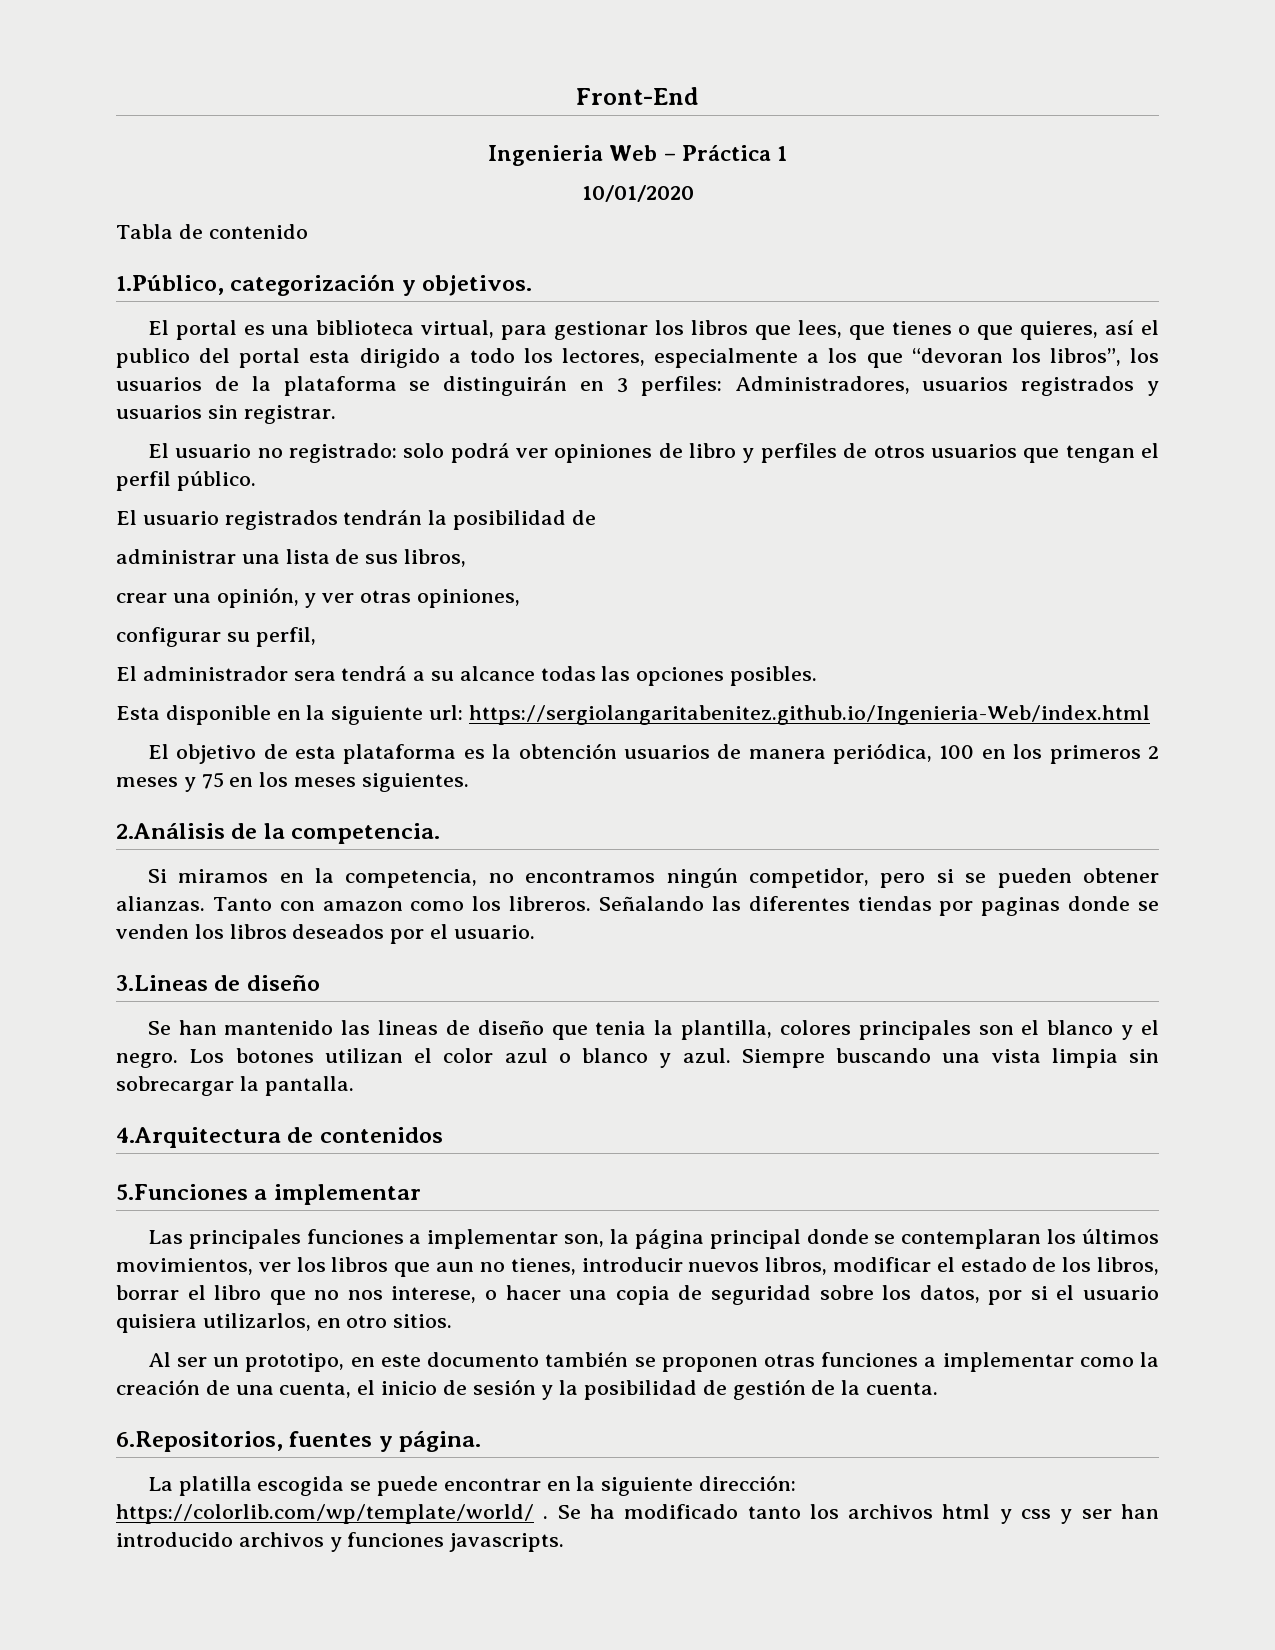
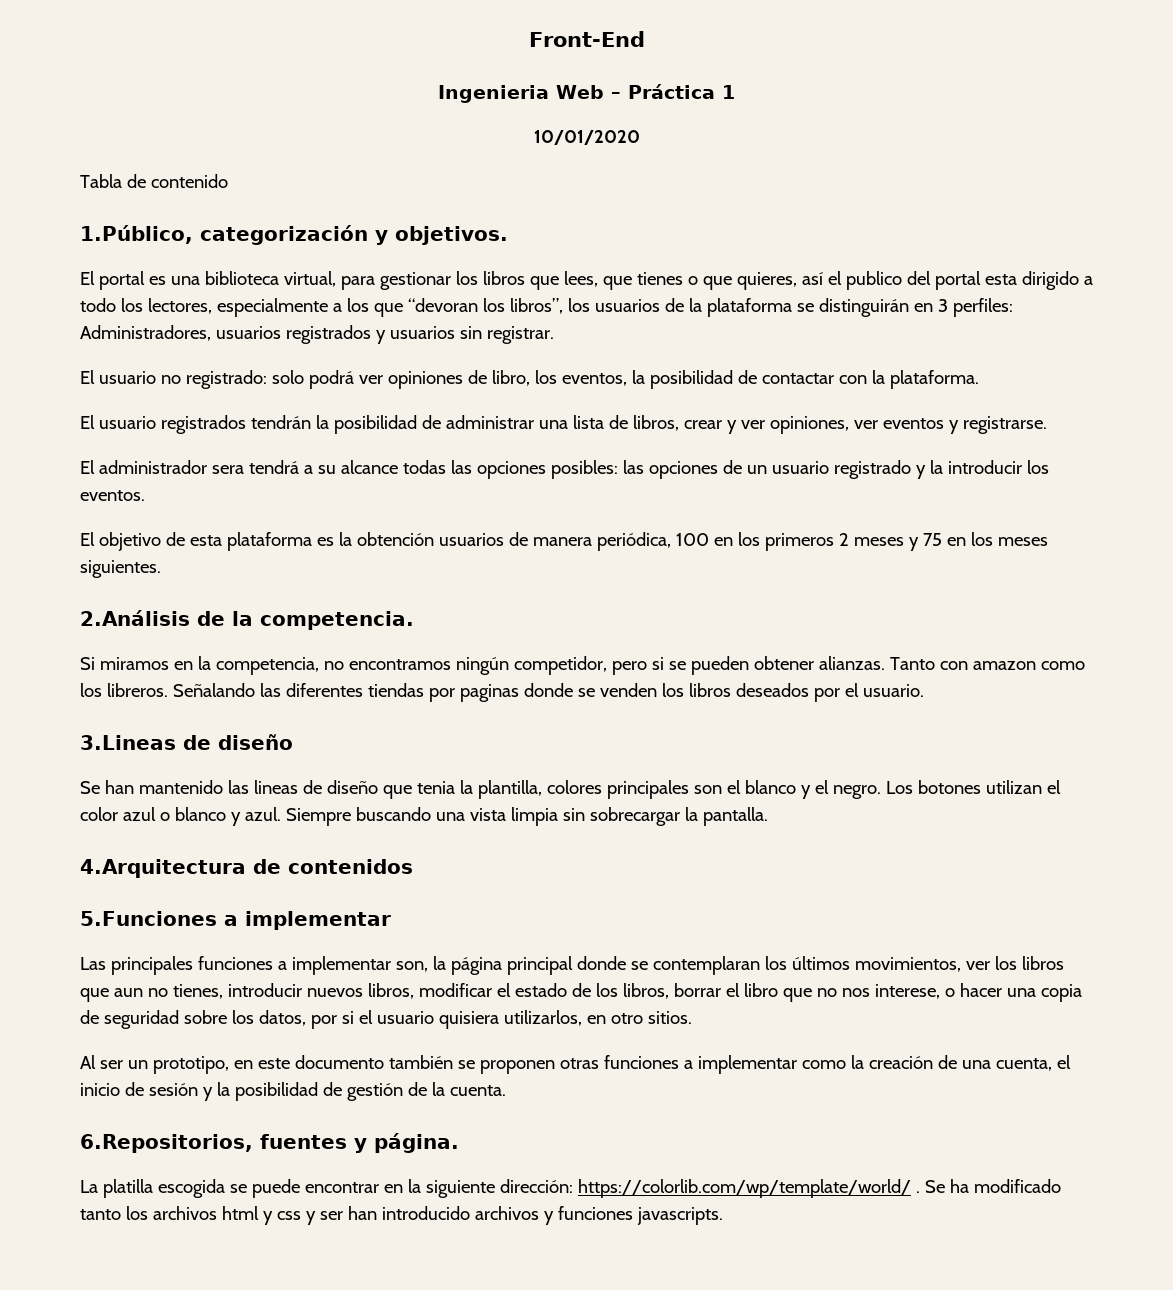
[689,443,1159,463] [116,471,256,491] libro y perfiles de otros usuarios que tengan el perfil público. -> [491,370,979,389] libro, los eventos, la posibilidad de contactar con la plataforma.
(596, 517) // -> (441, 422) none
[365,549,467,567] [116,587,299,608] sus libros, // crear una opinión, -> [632,415,722,431] libros, crear
[360,590,412,603] otras -> (765, 424) none
[116,627,316,647] // configurar su perfil, -> [853,416,1047,434] ver eventos y registrarse.
[730,666,818,686] [116,705,1150,725] posibles. // Esta disponible en la siguiente url: https://sergiolangaritabenitez.github.io/Ingenieria-Web/index.html -> [550,460,1049,479] [80,490,145,501] posibles: las opciones de un usuario registrado y la introducir los eventos.

